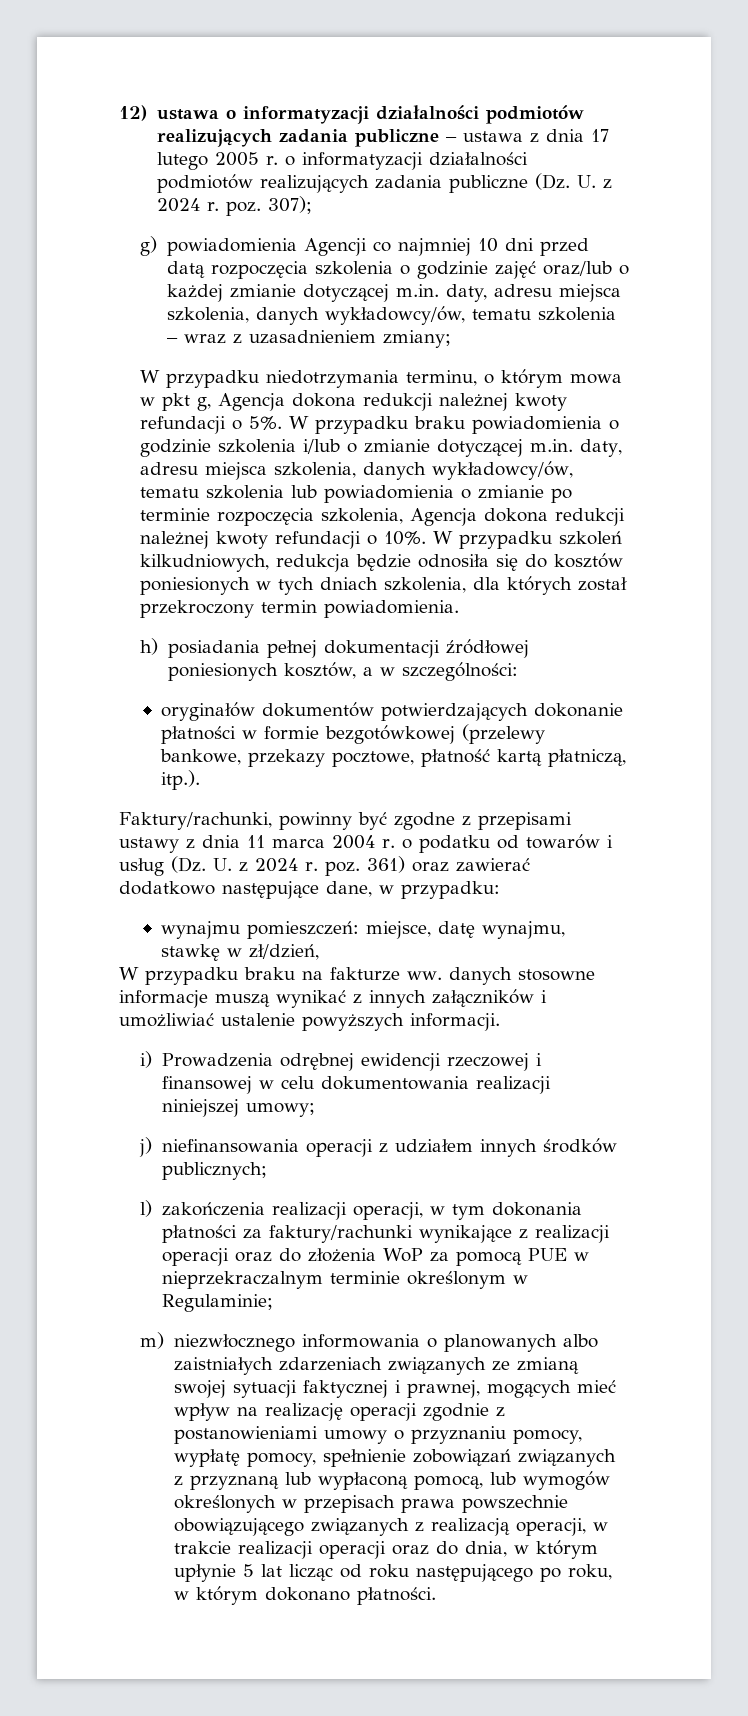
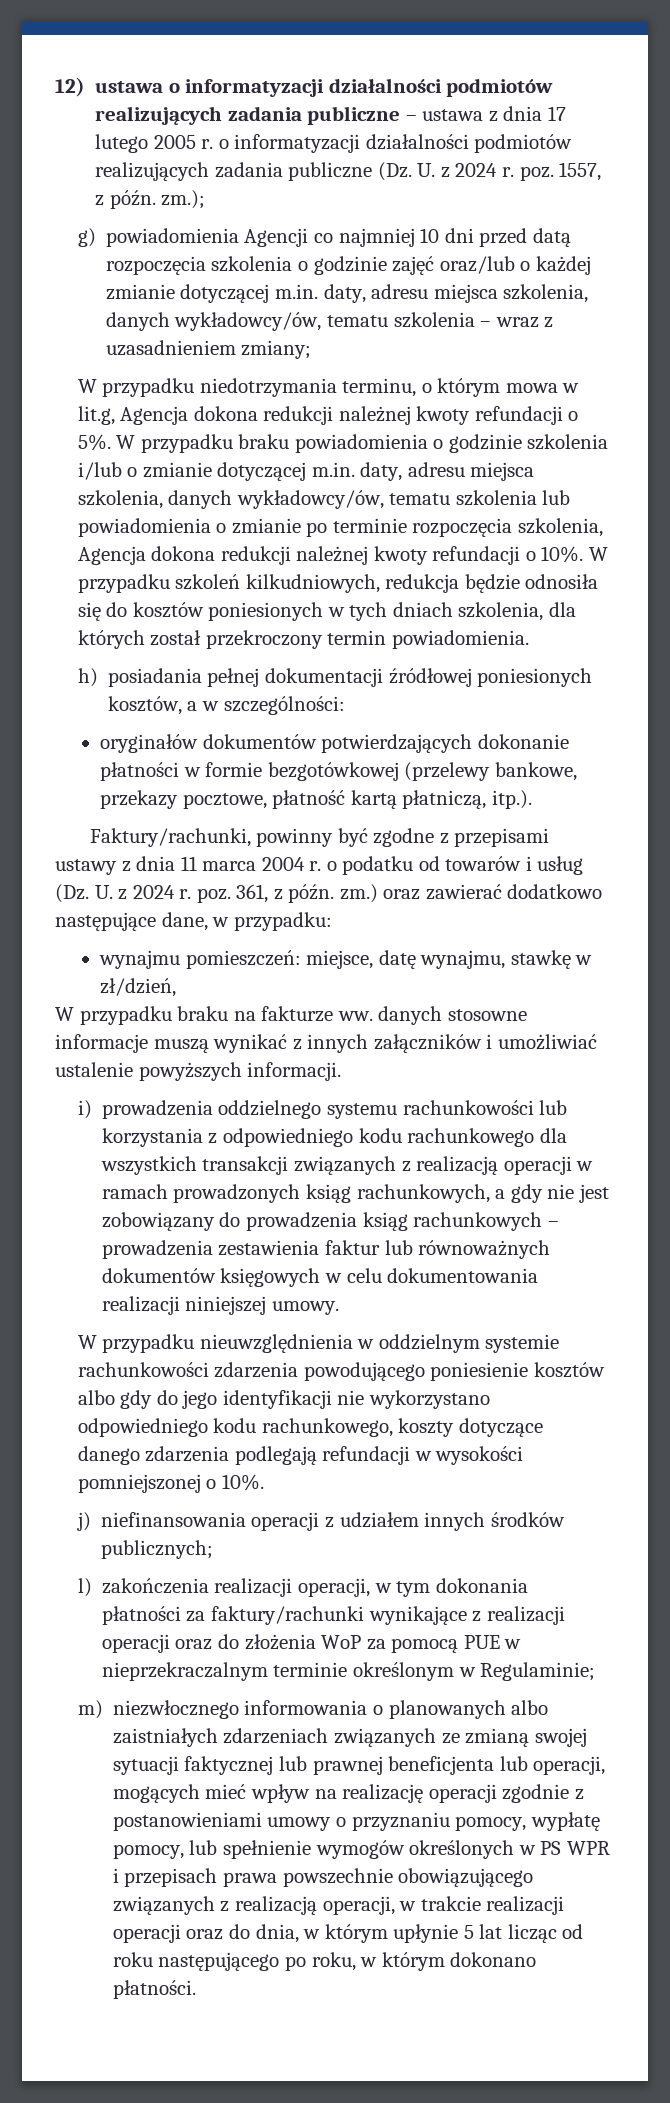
[268,196,313,214] 307); -> [559,162,602,181] [95,190,206,209] 1557, z późn. zm.);
[162,393,212,411] pkt g, -> [77,406,115,425] lit.g,
[366,856,405,873] 361) -> [236,884,378,903] 361, z późn. zm.)
[161,1053,542,1071] [161,1076,252,1094] Prowadzenia odrębnej ewidencji rzeczowej i finansowej -> [101,1100,568,1119] [101,1128,567,1147] [100,1156,594,1175] [101,1184,609,1203] [101,1212,559,1231] [101,1240,551,1259] [101,1268,321,1287] prowadzenia oddzielnego systemu rachunkowości lub korzystania z odpowiedniego kodu rachunkowego dla wszystkich transakcji związanych z realizacją operacji w ramach prowadzonych ksiąg rachunkowych, a gdy nie jest zobowiązany do prowadzenia ksiąg rachunkowych – prowadzenia zestawienia faktur lub równoważnych dokumentów księgowych
[245,1103,315,1117] umowy; -> [272,1301,340,1315] [77,1334,560,1353] [77,1362,605,1381] [77,1390,490,1409] [77,1418,543,1437] [77,1446,524,1465] [77,1474,264,1493] umowy. // W przypadku nieuwzględnienia w oddzielnym systemie rachunkowości zdarzenia powodującego poniesienie kosztów albo gdy do jego identyfikacji nie wykorzystano odpowiedniego kodu rachunkowego, koszty dotyczące danego zdarzenia podlegają refundacji w wysokości pomniejszonej o 10%.
[394,1380,480,1398] i prawnej, -> [279,1756,606,1775] lub prawnej beneficjenta lub operacji,
[323,1449,617,1467] [173,1471,610,1490] [173,1495,297,1513] spełnienie zobowiązań związanych z przyznaną lub wypłaconą pomocą, lub wymogów określonych w -> [189,1840,610,1859] [112,1868,119,1883] lub spełnienie wymogów określonych w PS WPR i

